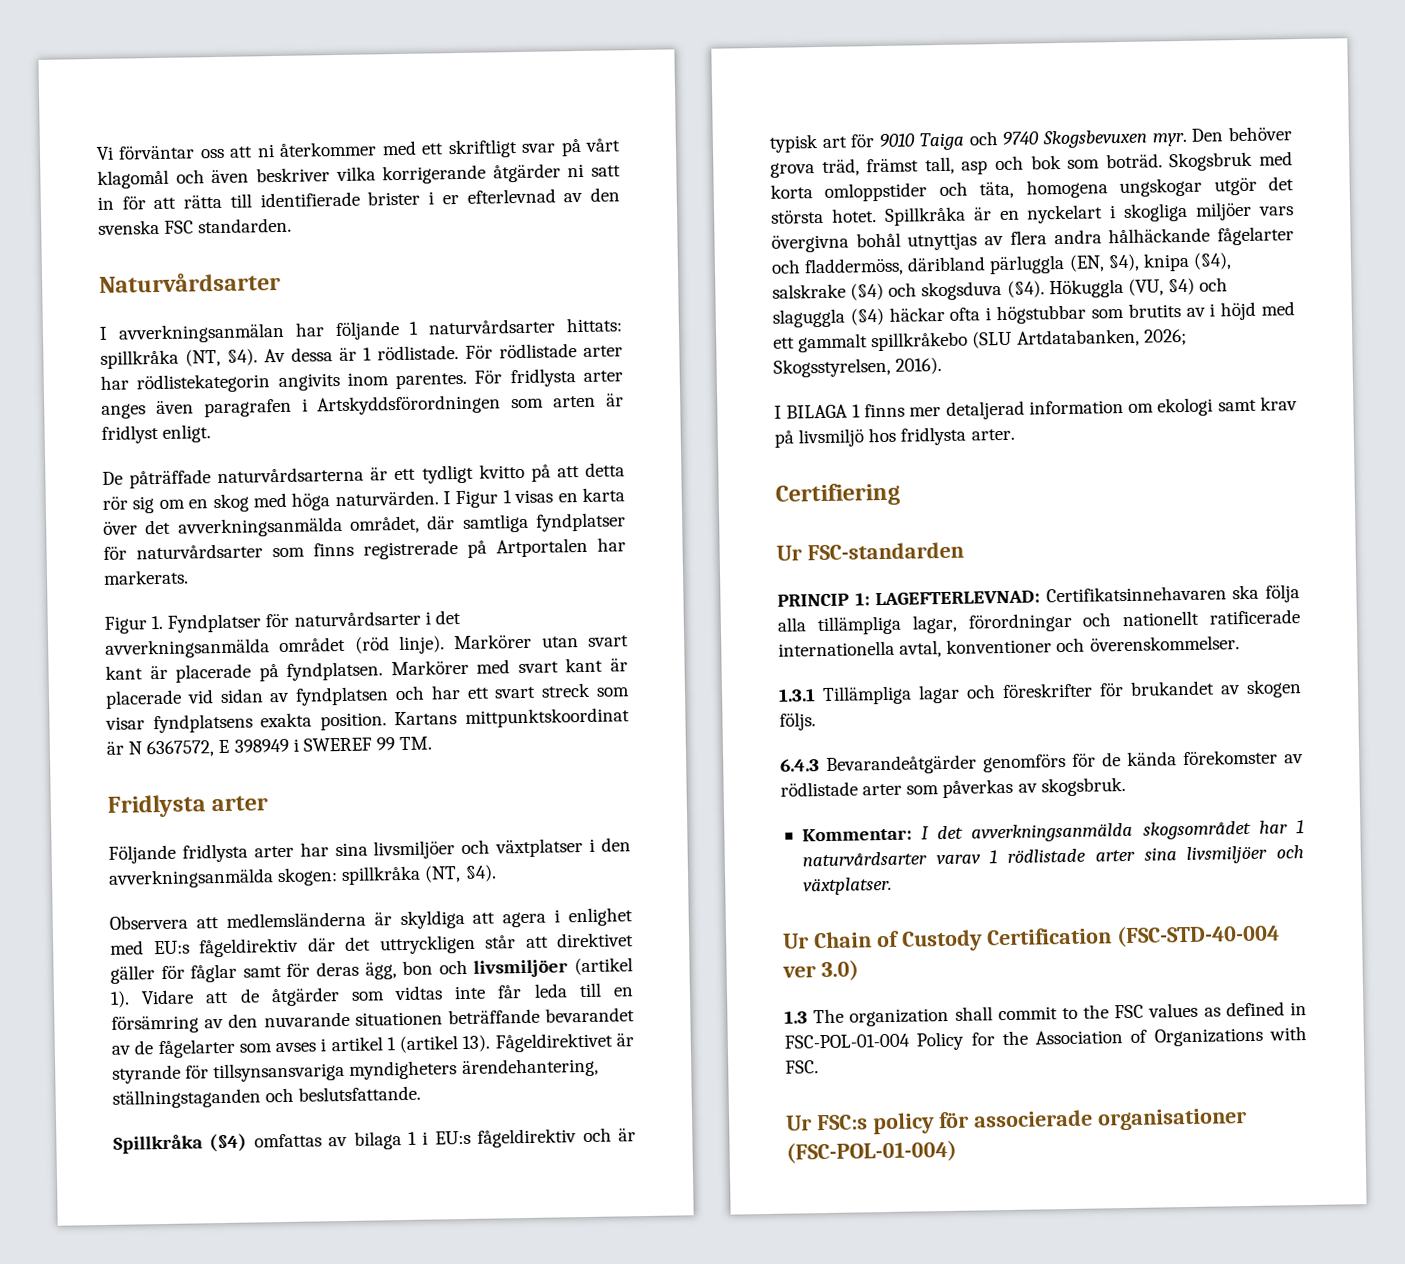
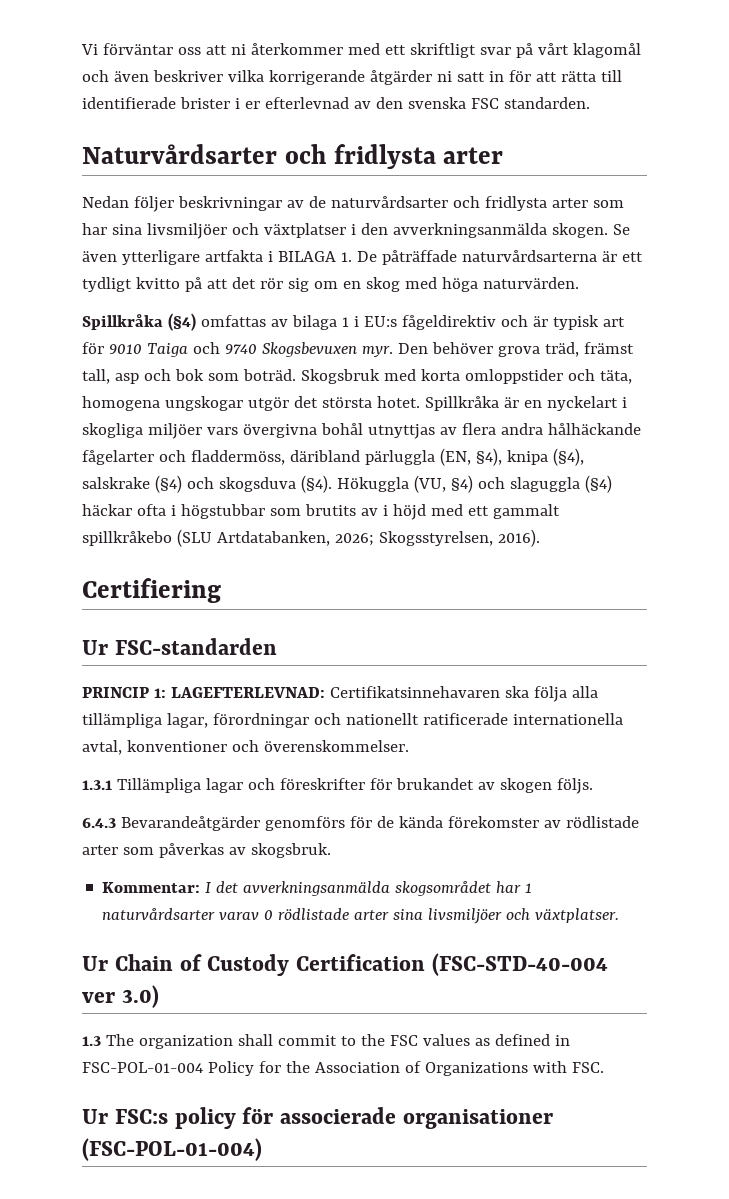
[99,317,623,344] [100,343,623,369] [100,368,623,394] [101,393,624,419] [101,424,212,444] // I avverkningsanmälan har följande 1 naturvårdsarter hittats: spillkråka (NT, §4). Av dessa är 1 rödlistade. För rödlistade arter har rödlistekategorin angivits inom parentes. För fridlysta arter anges även paragrafen i Artskyddsförordningen som arten är fridlyst enligt. // -> [284,144,504,169] [82,196,624,212] [82,223,630,239] [82,250,352,265] och fridlysta arter // Nedan följer beskrivningar av de naturvårdsarter och fridlysta arter som har sina livsmiljöer och växtplatser i den avverkningsanmälda skogen. Se även ytterligare artfakta i BILAGA 1.
[584,462,625,477] detta -> [231,277,256,289] det
[443,487,625,509] [103,512,626,538] [103,537,626,560] [103,569,189,585] [104,610,461,634] [105,633,629,659] [105,657,628,683] [105,682,631,709] [105,707,630,734] [106,736,433,758] [107,794,269,818] [108,837,632,864] [108,864,497,889] [109,907,633,930] [110,932,634,958] [110,957,633,984] [110,982,634,1008] [111,1007,636,1034] [111,1032,634,1059] [112,1057,599,1084] [112,1085,422,1109] I Figur 1 visas en karta över det avverkningsanmälda området, där samtliga fyndplatser för naturvårdsarter som finns registrerade på Artportalen har markerats. // Figur 1. Fyndplatser för naturvårdsarter i det avverkningsanmälda området (röd linje). Markörer utan svart kant är placerade på fyndplatsen. Markörer med svart kant är placerade vid sidan av fyndplatsen och har ett svart streck som visar fyndplatsens exakta position. Kartans mittpunktskoordinat är N 6367572, E 398949 i SWEREF 99 TM. // Fridlysta arter // Följande fridlysta arter har sina livsmiljöer och växtplatser i den avverkningsanmälda skogen: spillkråka (NT, §4). // Observera att medlemsländerna är skyldiga att agera i enlighet med EU:s fågeldirektiv där det uttryckligen står att direktivet gäller för fåglar samt för deras ägg, bon och livsmiljöer (artikel 1). Vidare att de åtgärder som vidtas inte får leda till en försämring av den nuvarande situationen beträffande bevarandet av de fågelarter som avses i artikel 1 (artikel 13). Fågeldirektivet är styrande för tillsynsansvariga myndigheters ärendehantering, ställningstaganden och beslutsfattande. -> (579, 283) none
[774,396,1298,420] [774,426,1015,448] // I BILAGA 1 finns mer detaljerad information om ekologi samt krav på livsmiljö hos fridlysta arter. -> (540, 538) none
[989,850,998,864] 1 -> [264,910,274,920] 0

